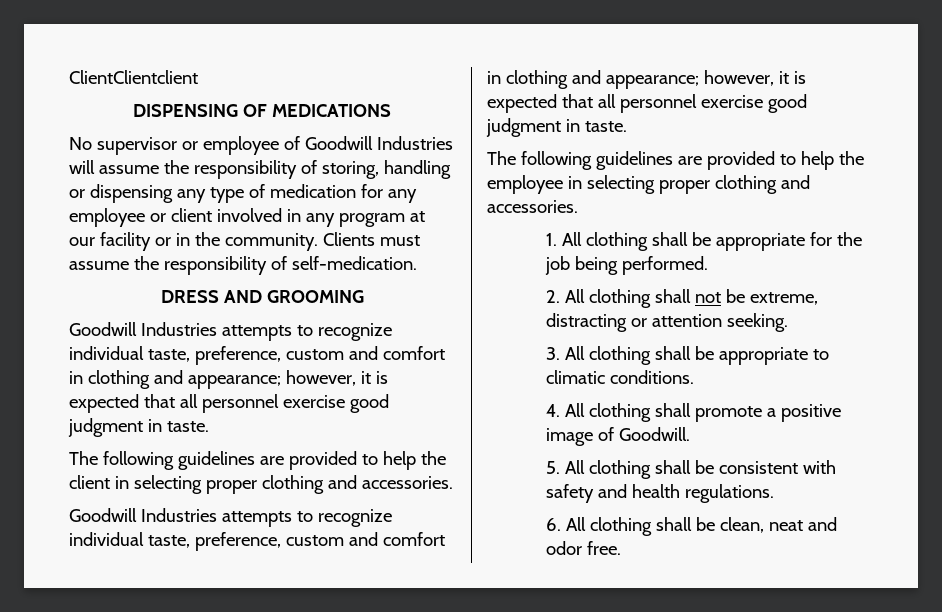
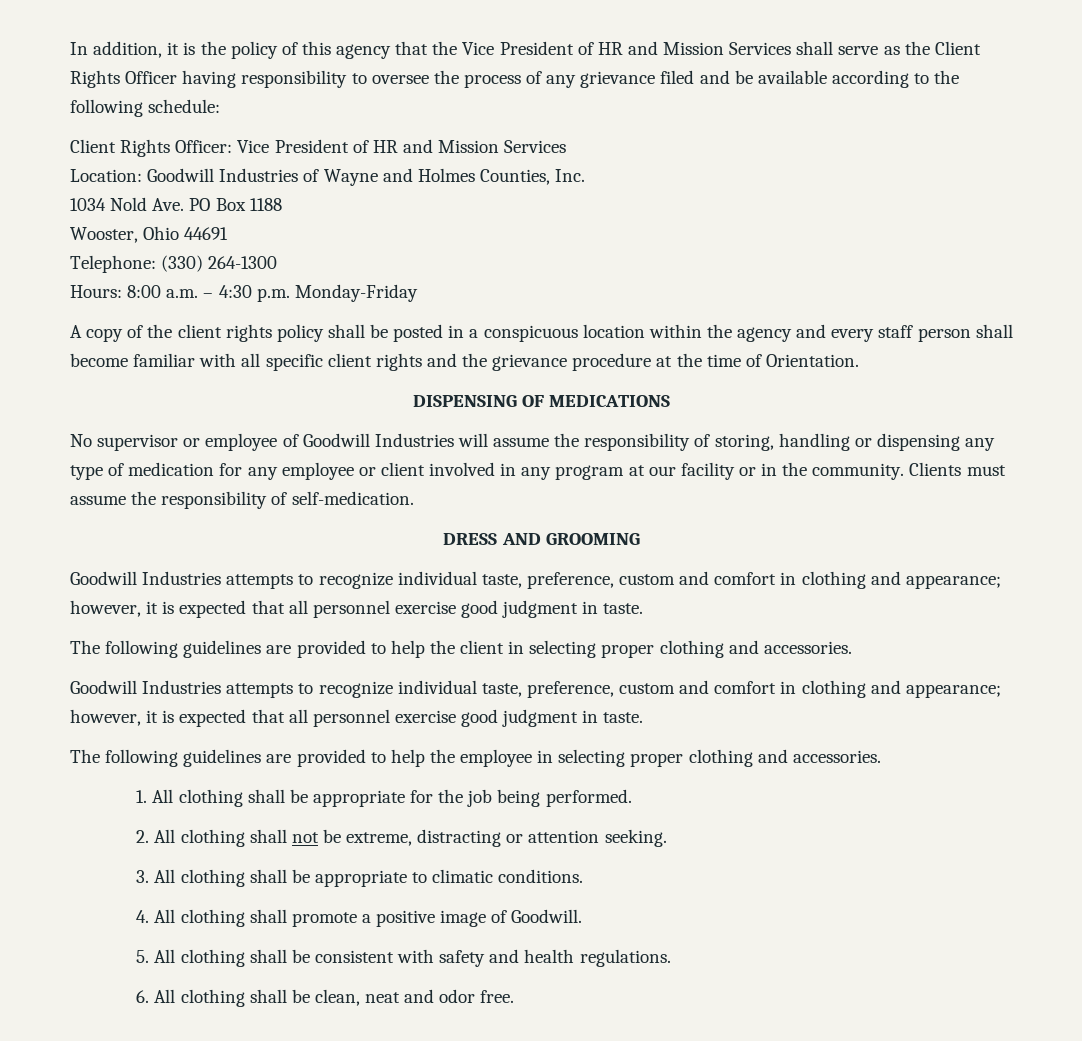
[69,70,198,84] ClientClientclient -> [70,41,981,59] [70,70,960,88] [70,99,221,117] [70,139,567,157] [70,168,586,186] [70,197,282,211] [70,226,229,243] [70,255,278,273] [70,284,418,302] [70,324,1013,342] [70,353,859,371] In addition, it is the policy of this agency that the Vice President of HR and Mission Services shall serve as the Client Rights Officer having responsibility to oversee the process of any grievance filed and be available according to the following schedule: // Client Rights Officer: Vice President of HR and Mission Services // Location: Goodwill Industries of Wayne and Holmes Counties, Inc. // 1034 Nold Ave. PO Box 1188 // Wooster, Ohio 44691 // Telephone: (330) 264-1300 // Hours: 8:00 a.m. – 4:30 p.m. Monday-Friday // A copy of the client rights policy shall be posted in a conspicuous location within the agency and every staff person shall become familiar with all specific client rights and the grievance procedure at the time of Orientation.

